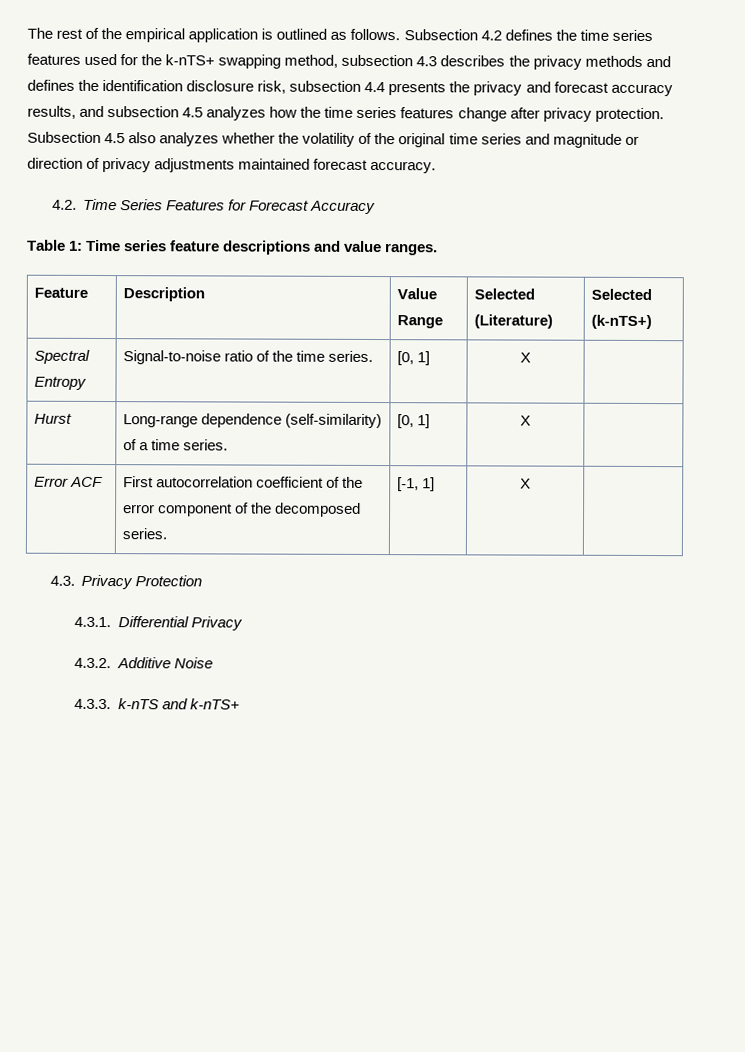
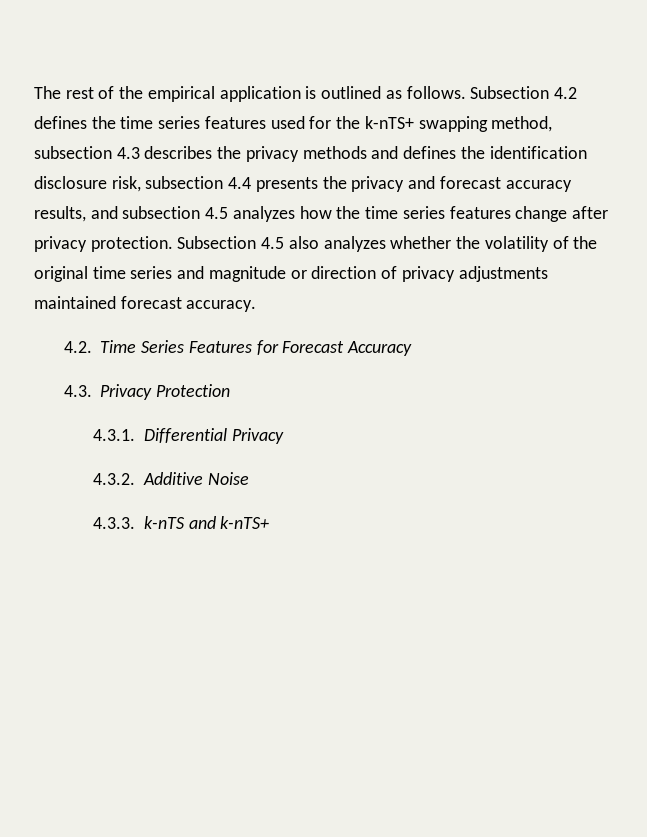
[27,239,439,256] [33,287,88,298] [122,287,205,302] [396,288,437,300] [396,315,443,329] [473,288,535,300] [473,314,553,329] [590,288,652,301] [590,314,652,330] [33,349,90,364] [33,376,87,390] [122,350,374,365] [396,351,430,366] [520,352,531,363] [33,413,72,424] [122,413,382,429] [122,439,228,451] [396,414,430,429] [520,415,531,426] [33,476,103,488] [122,476,363,488] [122,502,361,517] [121,528,167,540] [396,477,435,492] [520,478,531,489] // Table 1: Time series feature descriptions and value ranges. // Feature | Description | Value Range | Selected (Literature) | Selected (k-nTS+) // Spectral Entropy | Signal-to-noise ratio of the time series. | [0, 1] | X | // Hurst | Long-range dependence (self-similarity) of a time series. | [0, 1] | X | // Error ACF | First autocorrelation coefficient of the error component of the decomposed series. | [-1, 1] | X | -> (412, 348) none

